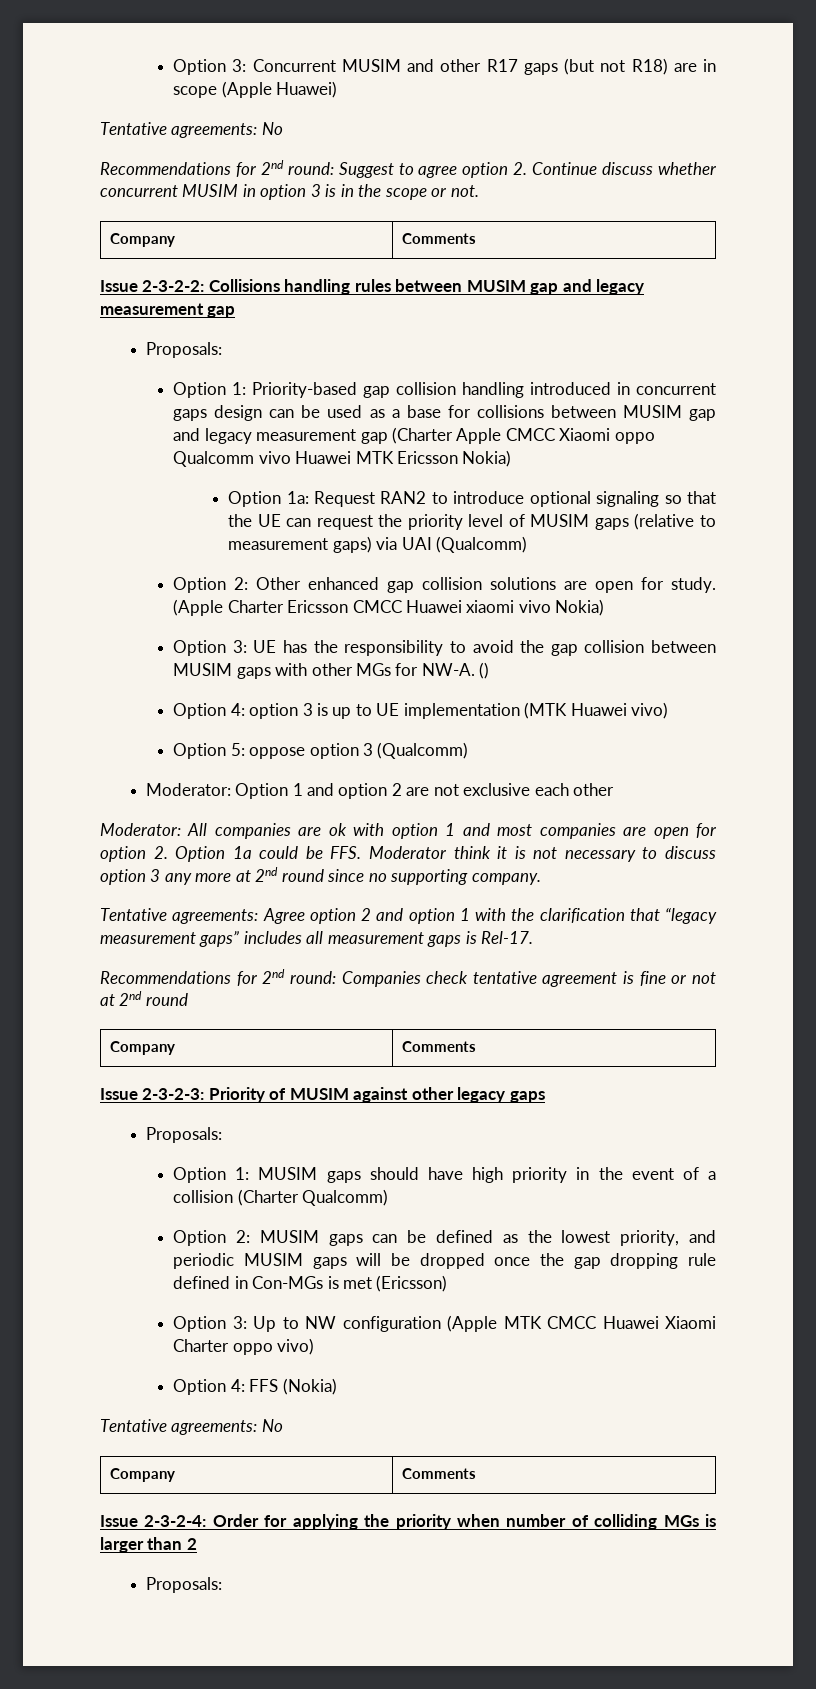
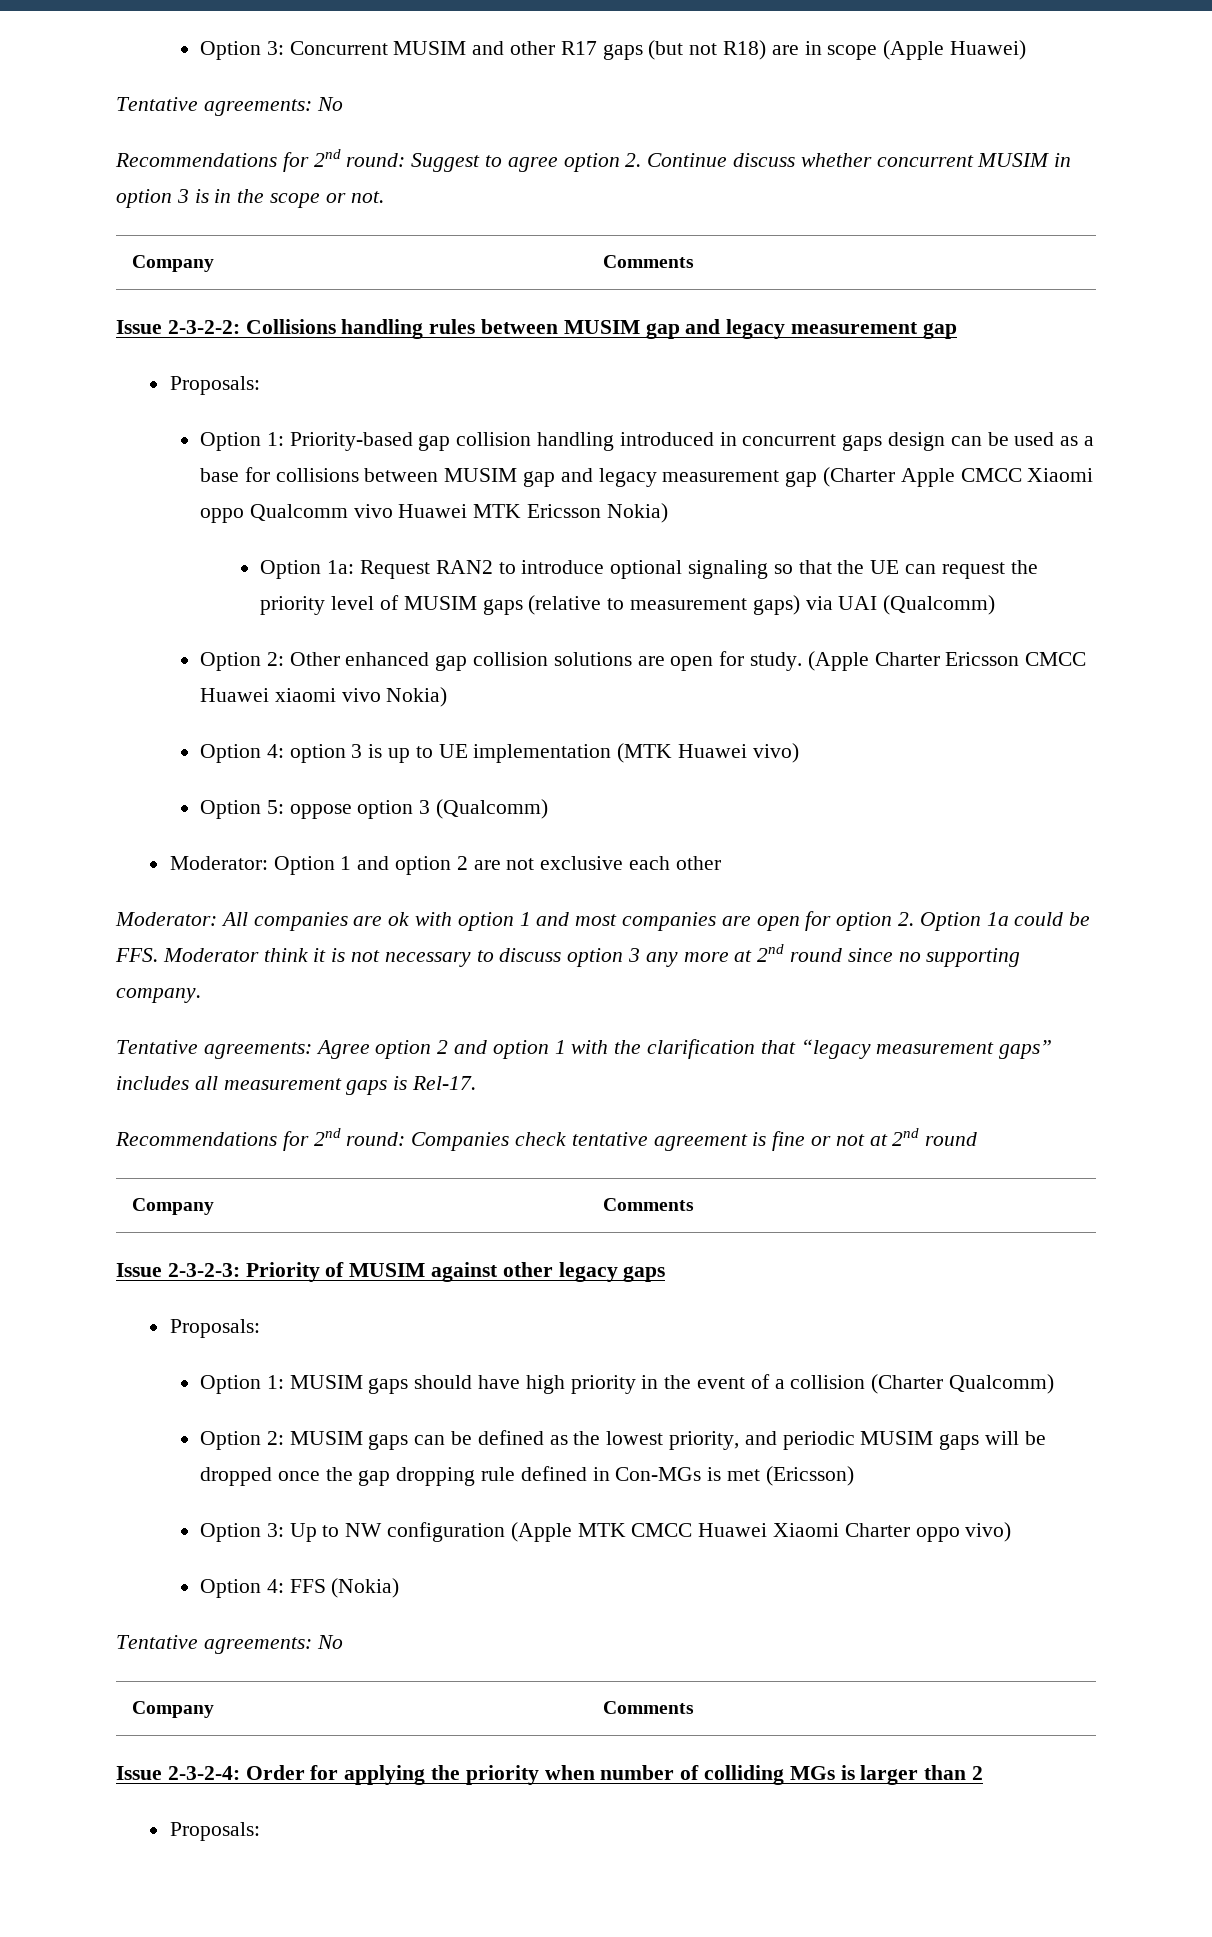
[173,640,716,656] [173,662,490,679] // Option 3: UE has the responsibility to avoid the gap collision between MUSIM gaps with other MGs for NW-A. () -> (448, 697) none

